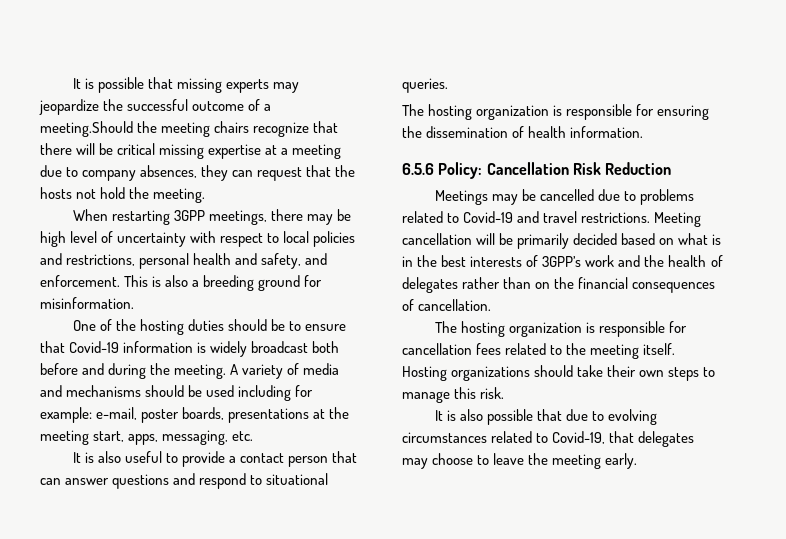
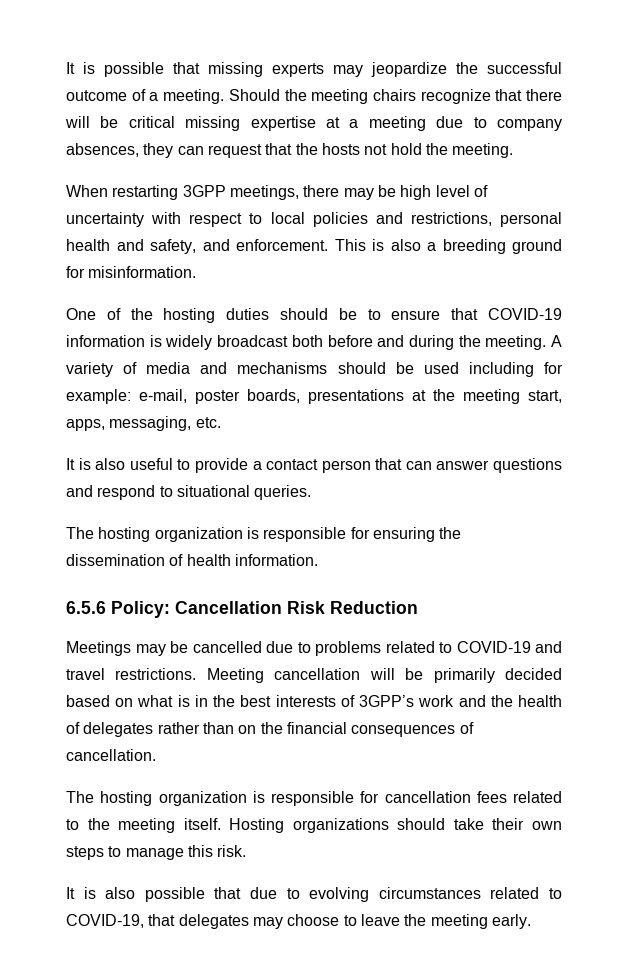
[40,121,133,137] meeting.Should -> [163,89,280,104] meeting. Should
[69,341,120,353] Covid-19 -> [488,308,562,320] COVID-19
[463,211,514,223] Covid-19 -> [456,641,531,653] COVID-19
[552,431,606,444] Covid-19, -> [66,914,144,928] COVID-19,

